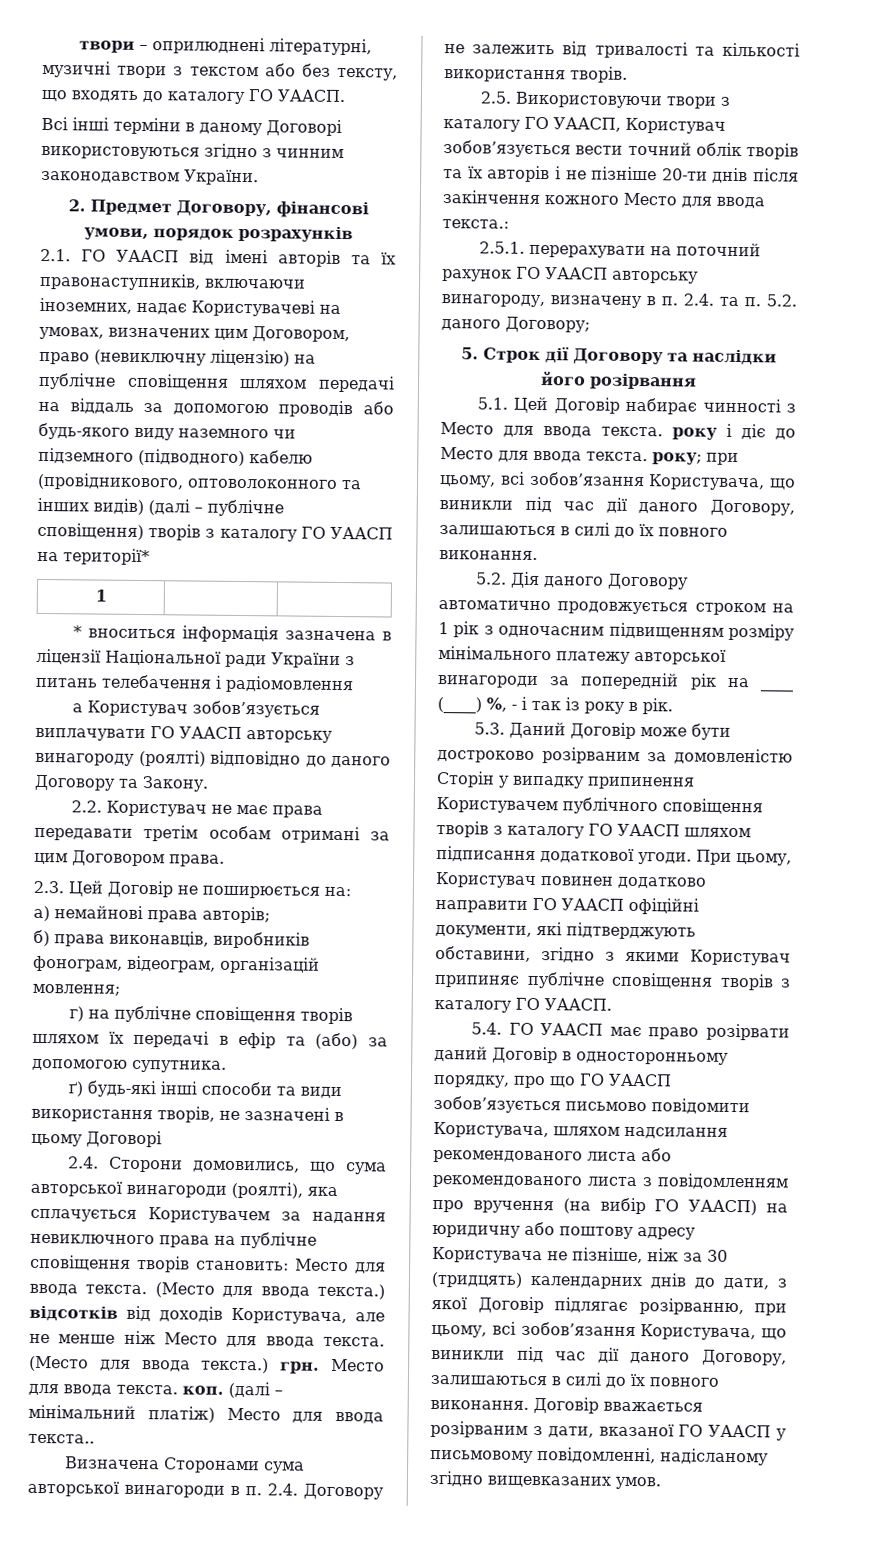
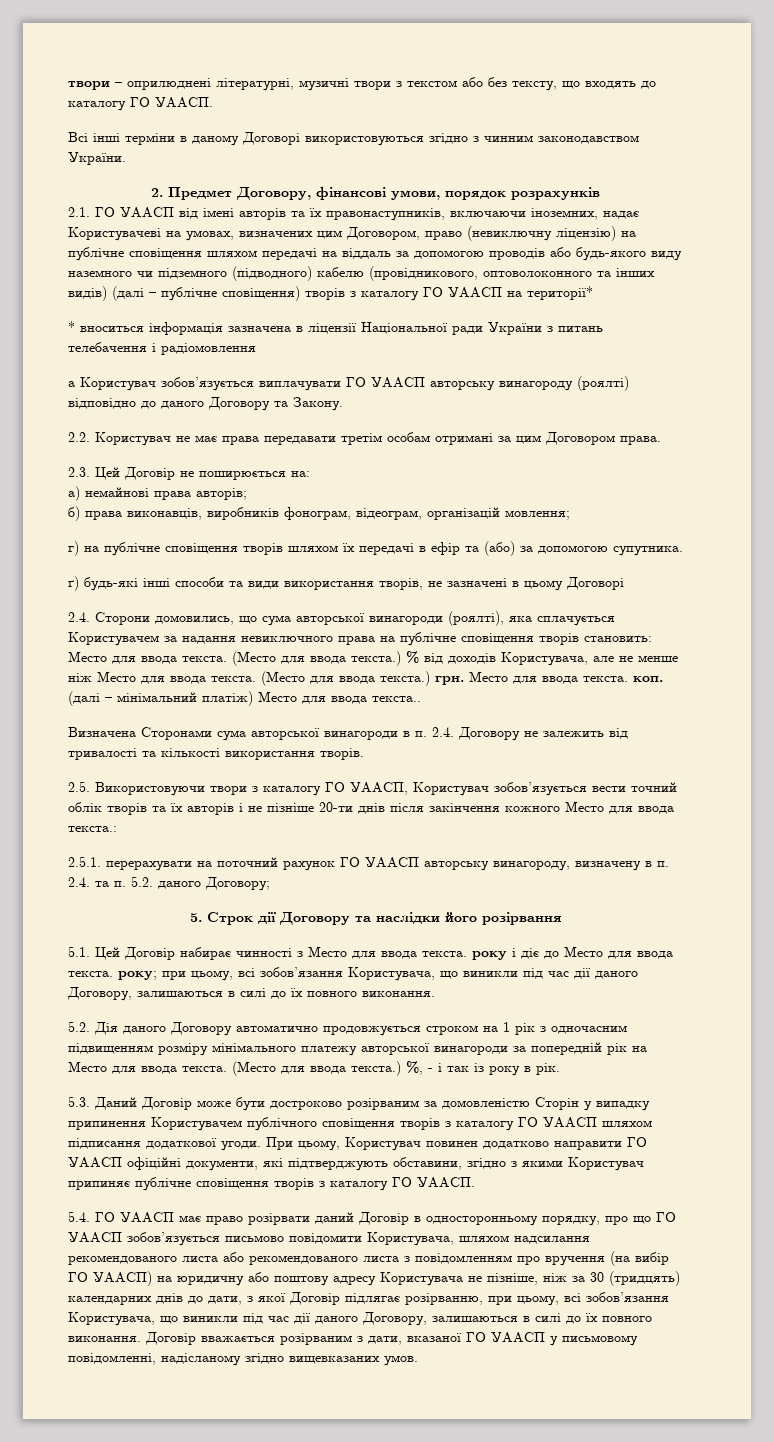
[94,589,107,602] // 1 | | -> (593, 293) none
[29,1305,118,1322] відсотків -> [406,651,419,663] %
[760,687,793,692] [437,696,482,714] ____ (____) -> [68,1061,401,1076] Место для ввода текста. (Место для ввода текста.)

